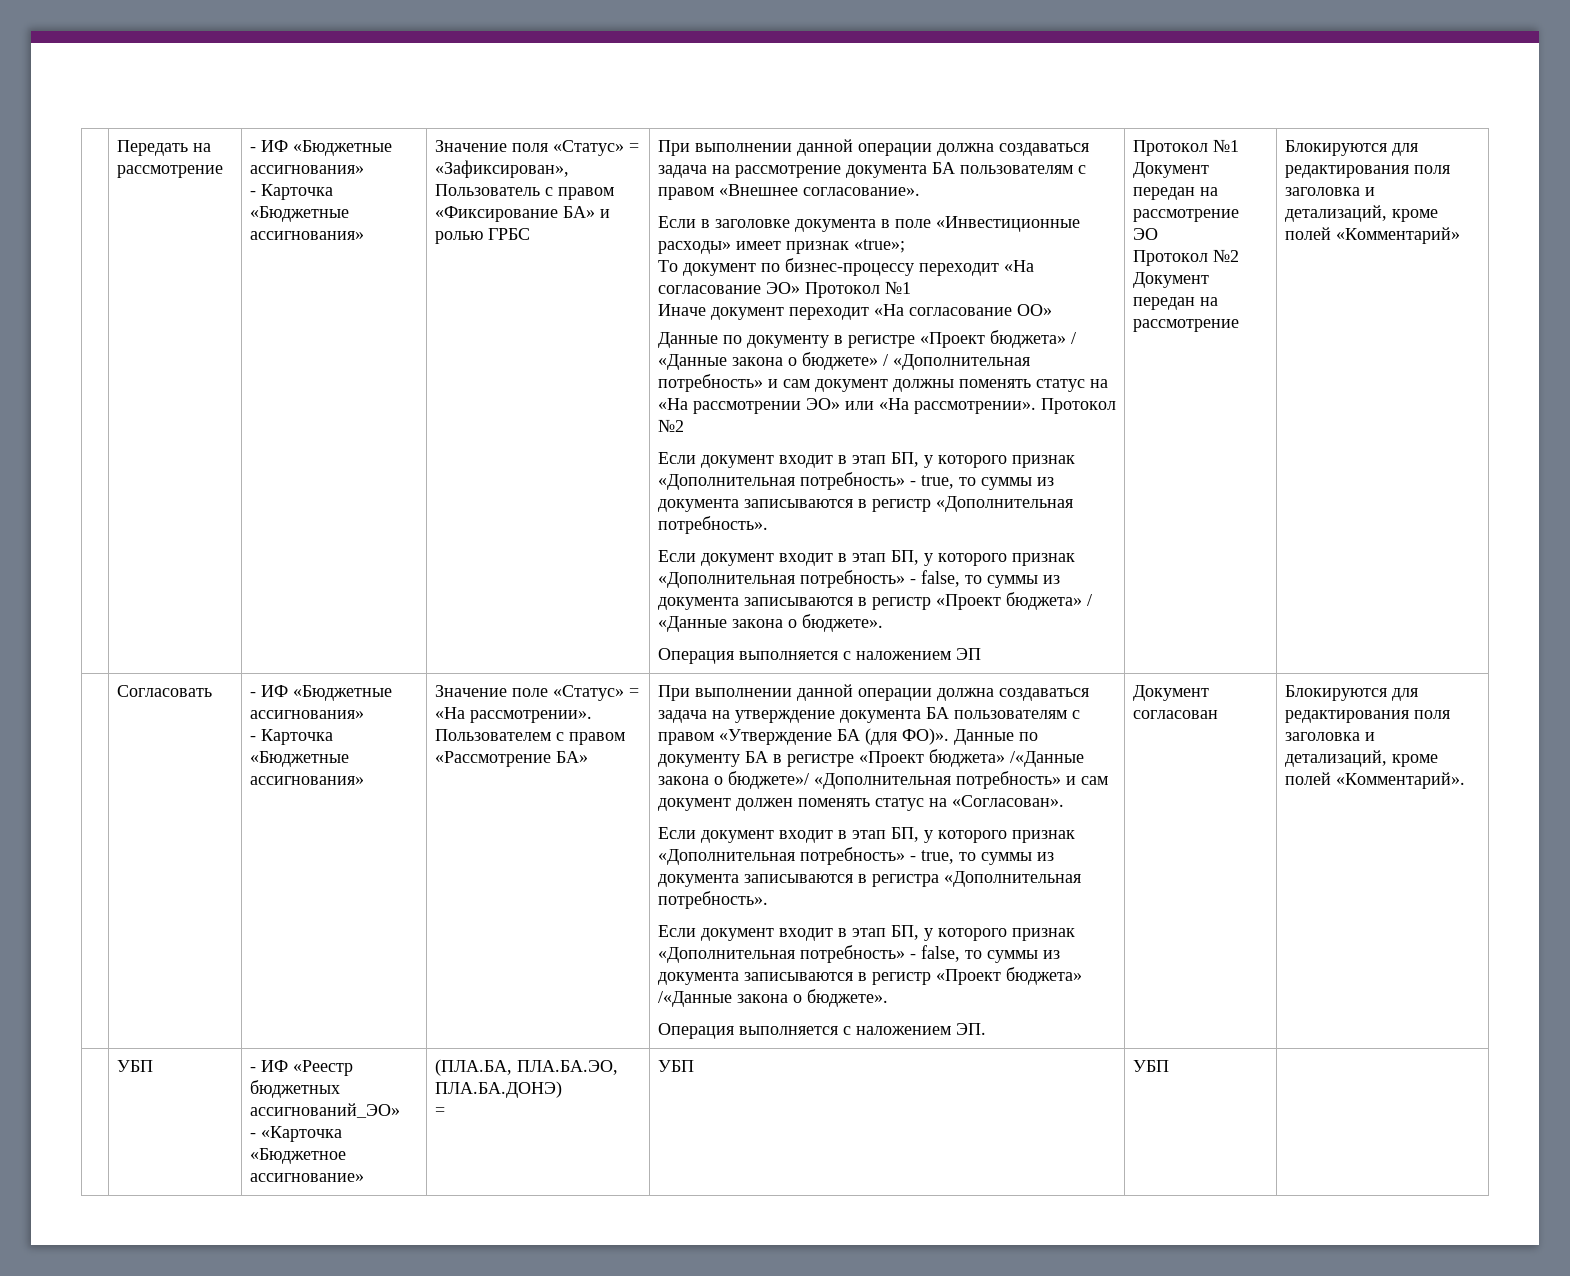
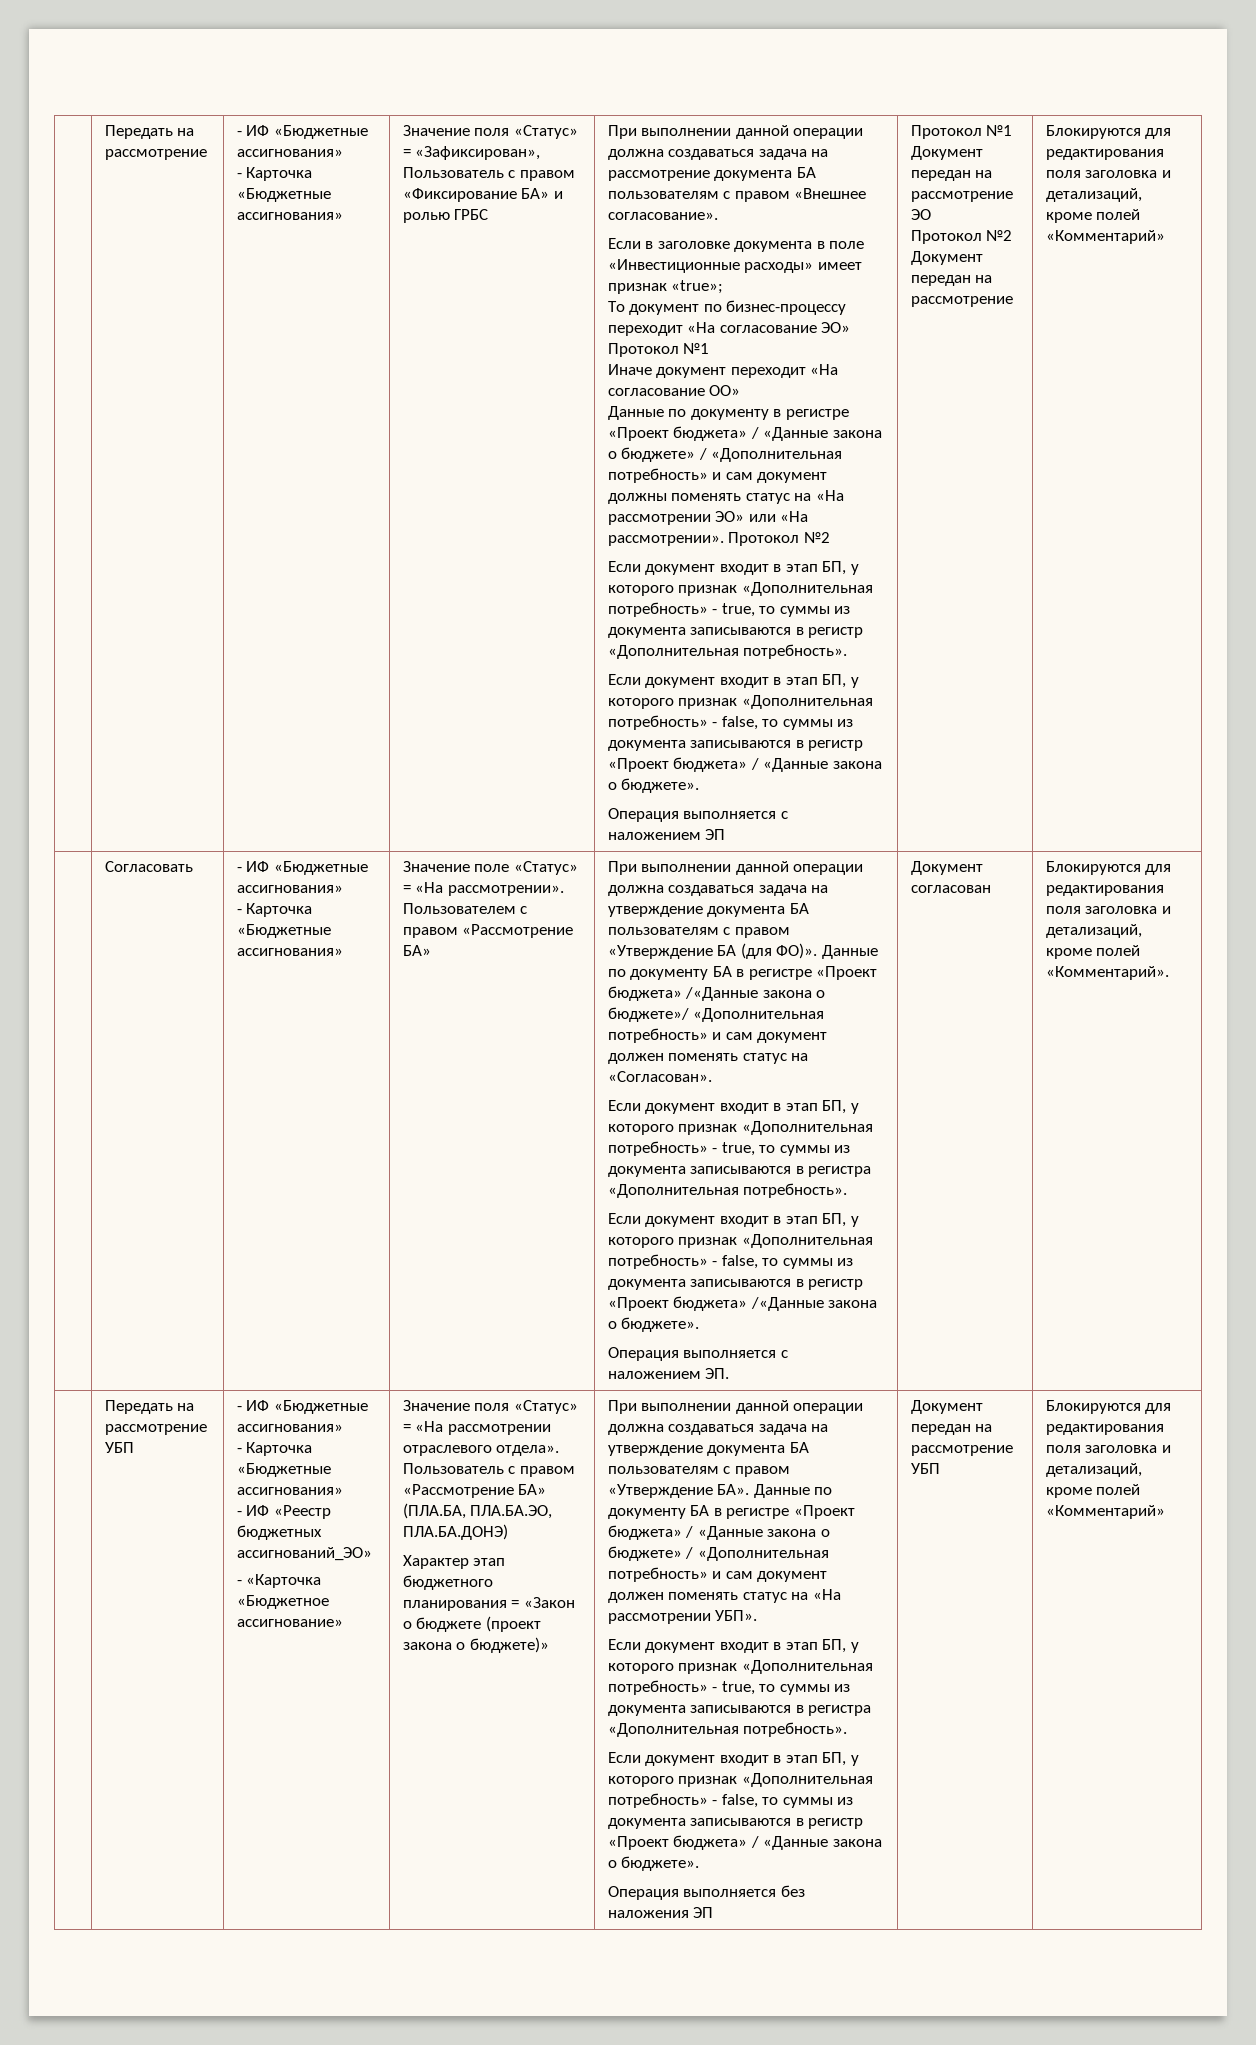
(1465, 780) none -> [104,1400,195,1414] [104,1424,207,1435] Передать на рассмотрение
(288, 1066) none -> [273,1400,368,1414] [236,1424,343,1432] [236,1442,313,1456] [236,1463,331,1477] [236,1487,343,1495] [236,1505,270,1516] «Бюджетные ассигнования» // - Карточка «Бюджетные ассигнования» // - ИФ
[434,1059,618,1076] [434,1081,562,1098] [434,1107,445,1116] [657,1060,694,1072] [1132,1060,1169,1072] (ПЛА.БА, ПЛА.БА.ЭО, ПЛА.БА.ДОНЭ) // = | УБП | УБП | -> [402,1400,578,1414] [402,1421,551,1435] [402,1445,560,1456] [402,1463,575,1477] [402,1484,547,1498] [402,1503,553,1519] [402,1524,508,1540] [402,1555,506,1569] [402,1575,493,1590] [402,1597,575,1611] [402,1616,541,1632] [402,1637,549,1653] [607,1400,864,1414] [607,1424,829,1435] [607,1442,809,1456] [607,1466,790,1477] [607,1484,833,1498] [607,1505,855,1519] [607,1525,830,1540] [607,1546,829,1561] [607,1567,828,1582] [607,1589,841,1603] [607,1610,758,1624] [607,1639,859,1653] [607,1660,873,1674] [607,1680,851,1695] [607,1705,872,1716] [607,1722,848,1737] [607,1752,859,1766] [607,1773,873,1787] [607,1793,854,1808] [607,1818,864,1829] [607,1835,882,1850] [607,1856,700,1871] [607,1885,805,1900] [607,1907,714,1918] [910,1400,983,1414] [910,1424,993,1435] [910,1445,1013,1456] [910,1463,940,1474] [1045,1400,1172,1414] [1045,1424,1164,1435] [1045,1445,1171,1453] [1045,1463,1142,1477] [1045,1484,1141,1498] [1045,1505,1165,1519] Значение поля «Статус» = «На рассмотрении отраслевого отдела». Пользователь с правом «Рассмотрение БА» (ПЛА.БА, ПЛА.БА.ЭО, ПЛА.БА.ДОНЭ) // Характер этап бюджетного планирования = «Закон о бюджете (проект закона о бюджете)» | При выполнении данной операции должна создаваться задача на утверждение документа БА пользователям с правом «Утверждение БА». Данные по документу БА в регистре «Проект бюджета» / «Данные закона о бюджете» / «Дополнительная потребность» и сам документ должен поменять статус на «На рассмотрении УБП». // Если документ входит в этап БП, у которого признак «Дополнительная потребность» - true, то суммы из документа записываются в регистра «Дополнительная потребность». // Если документ входит в этап БП, у которого признак «Дополнительная потребность» - false, то суммы из документа записываются в регистр «Проект бюджета» / «Данные закона о бюджете». // Операция выполняется без наложения ЭП | Документ передан на рассмотрение УБП | Блокируются для редактирования поля заголовка и детализаций, кроме полей «Комментарий»

